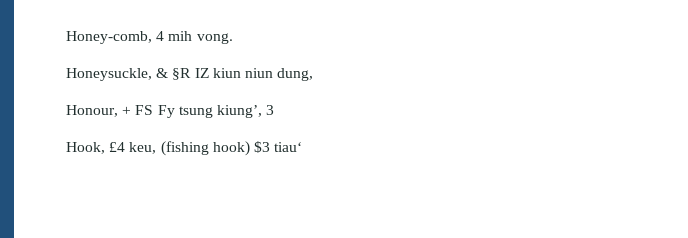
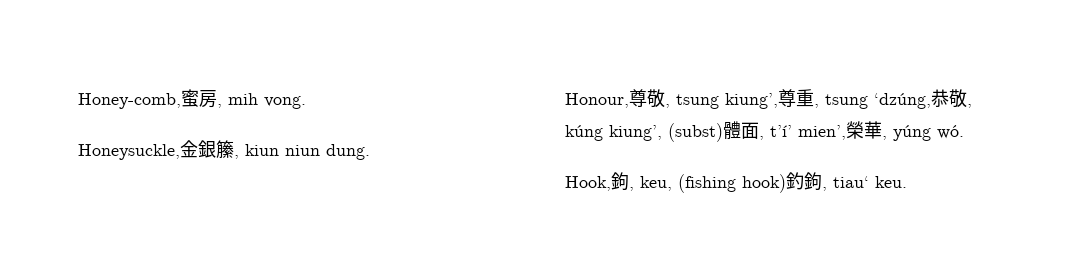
[156,31,165,41] 4 -> [181,89,222,108] 蜜房,
[156,68,209,80] & §R IZ -> [180,140,239,159] 金銀籘,
[277,68,314,81] dung, -> [326,144,370,160] dung.
[122,105,275,118] + FS Fy tsung kiung’, 3 -> [629,89,972,109] [565,121,964,142] 尊敬, tsung kiung’,尊重, tsung ‘dzúng,恭敬, kúng kiung’, (subst)體面, t’í’ mien’,榮華, yúng wó.
[109,142,126,152] £4 -> [611,172,634,191] 鉤,
[253,141,303,153] $3 tiau‘ -> [786,172,907,191] 釣鉤, tiau‘ keu.

